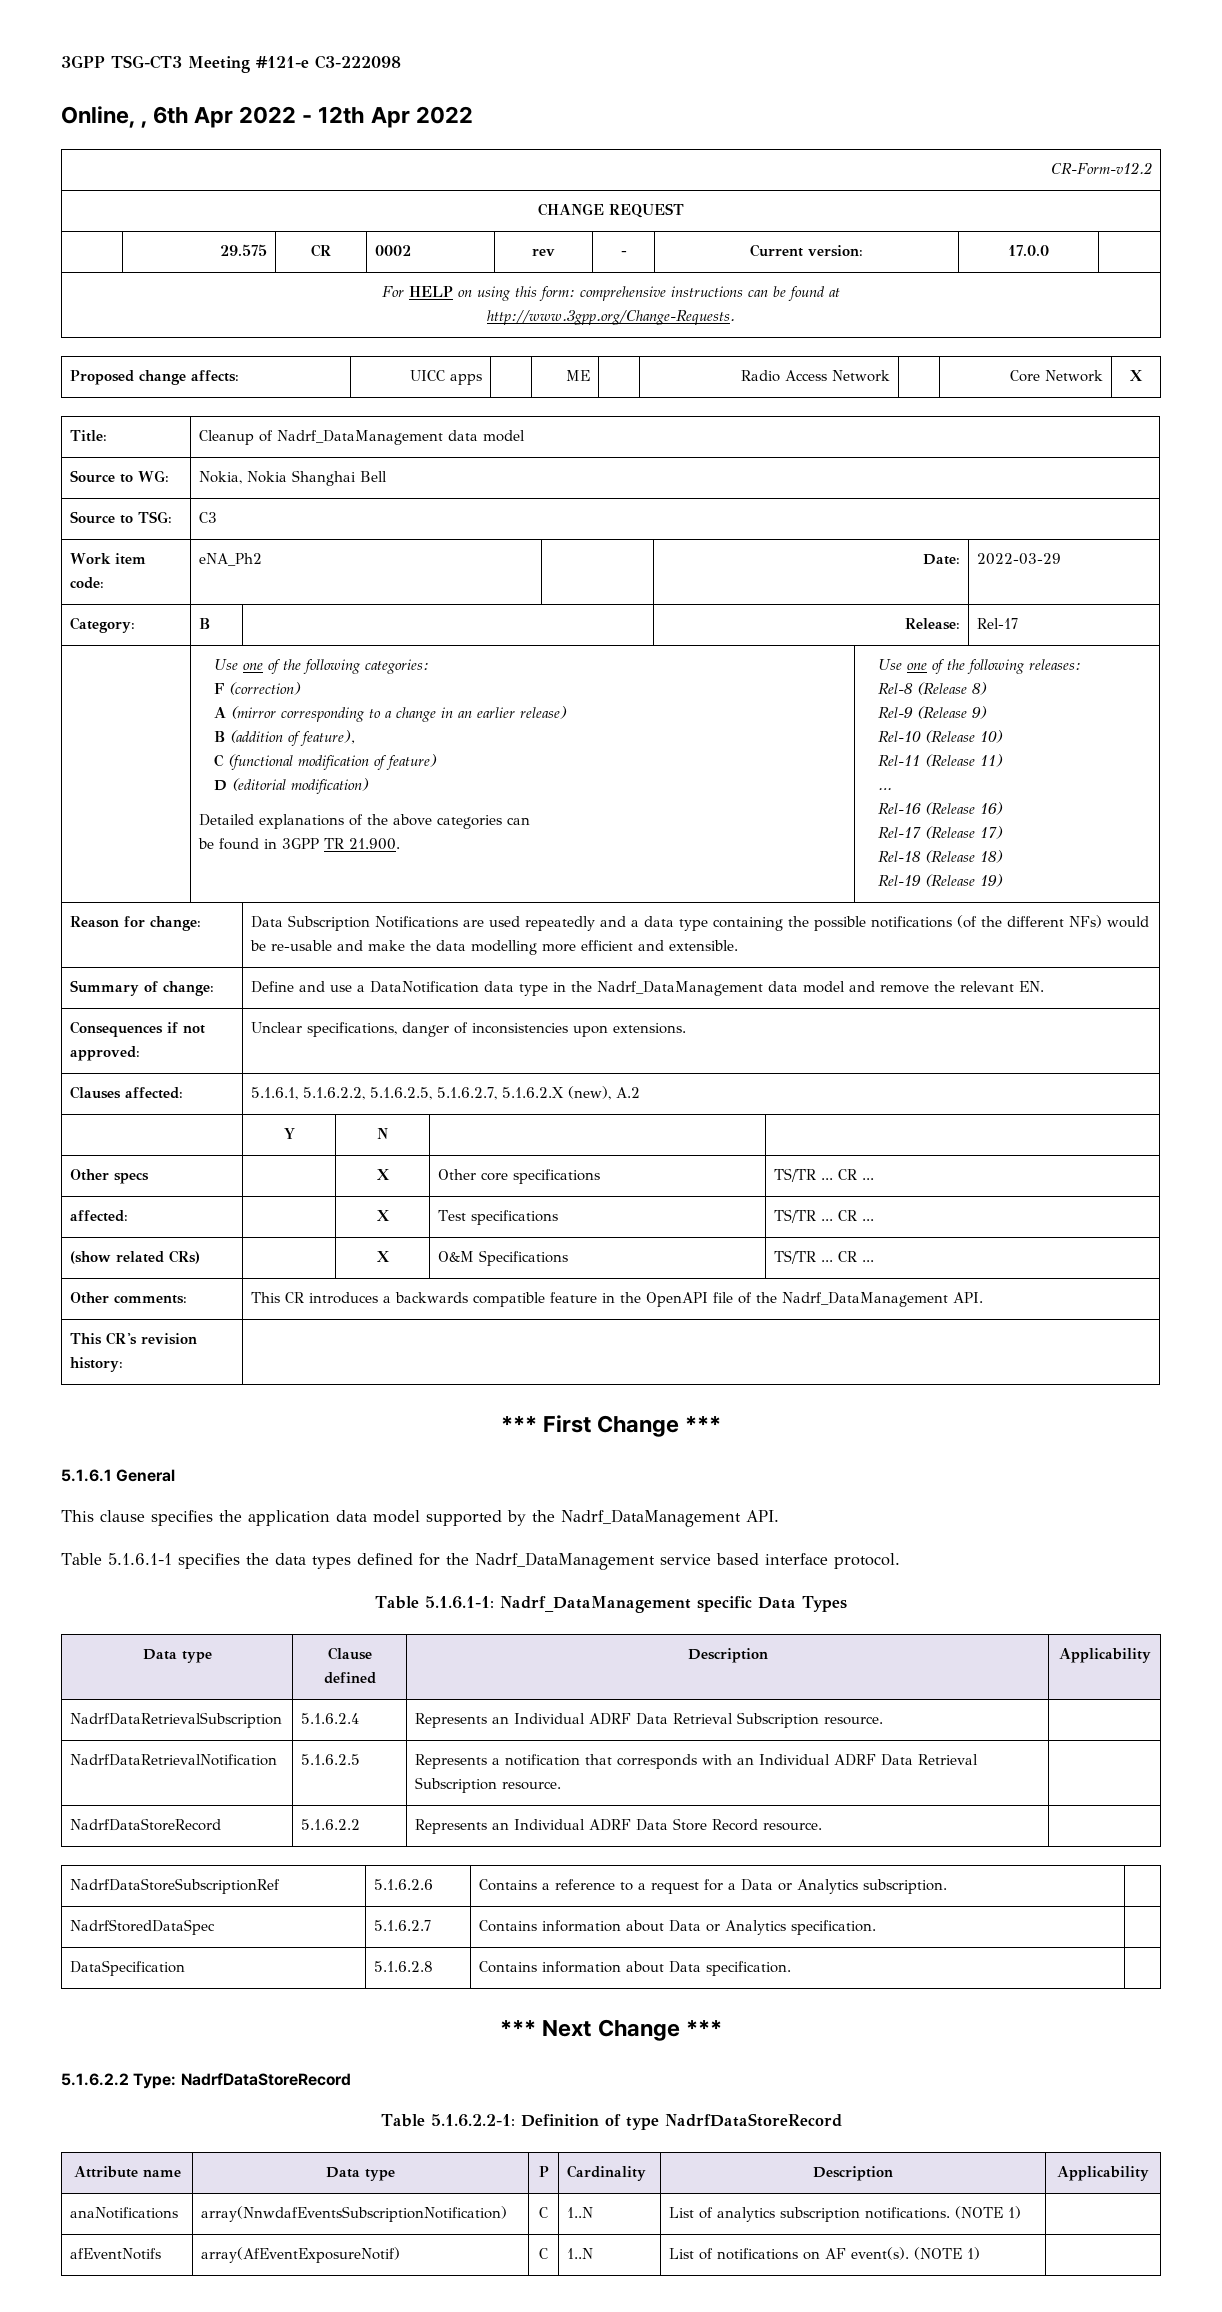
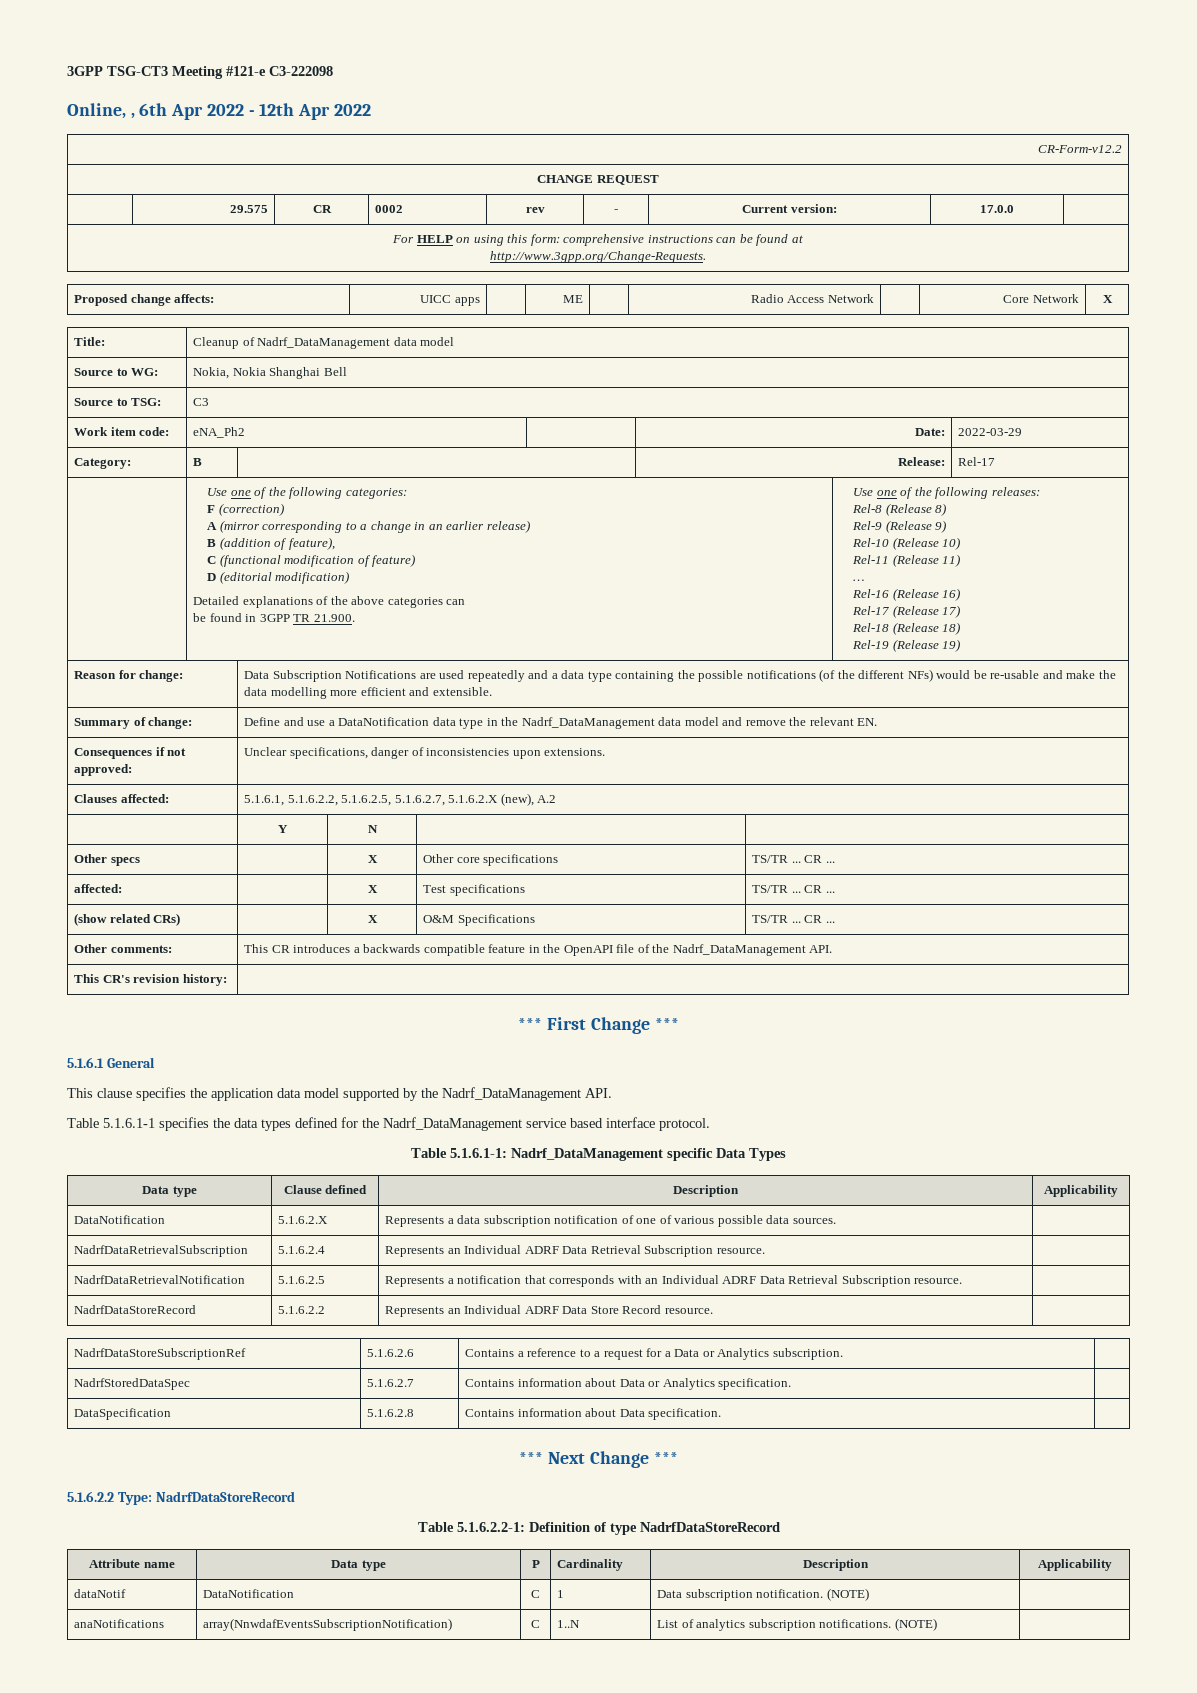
(1151, 1655) none -> [74,1215,166,1224] [278,1216,329,1224] [385,1215,836,1227] // DataNotification | 5.1.6.2.X | Represents a data subscription notification of one of various possible data sources. |
(1149, 2173) none -> [74,1589,127,1598] [203,1589,295,1598] [531,1590,540,1598] [557,1590,565,1598] [657,1588,869,1601] // dataNotif | DataNotification | C | 1 | Data subscription notification. (NOTE) |
[955,2206,1022,2219] [70,2248,162,2260] [201,2247,401,2263] [539,2248,548,2259] [567,2248,594,2259] [669,2247,981,2260] (NOTE 1) | // afEventNotifs | array(AfEventExposureNotif) | C | 1..N | List of notifications on AF event(s). (NOTE 1) -> [894,1618,937,1631] (NOTE)

